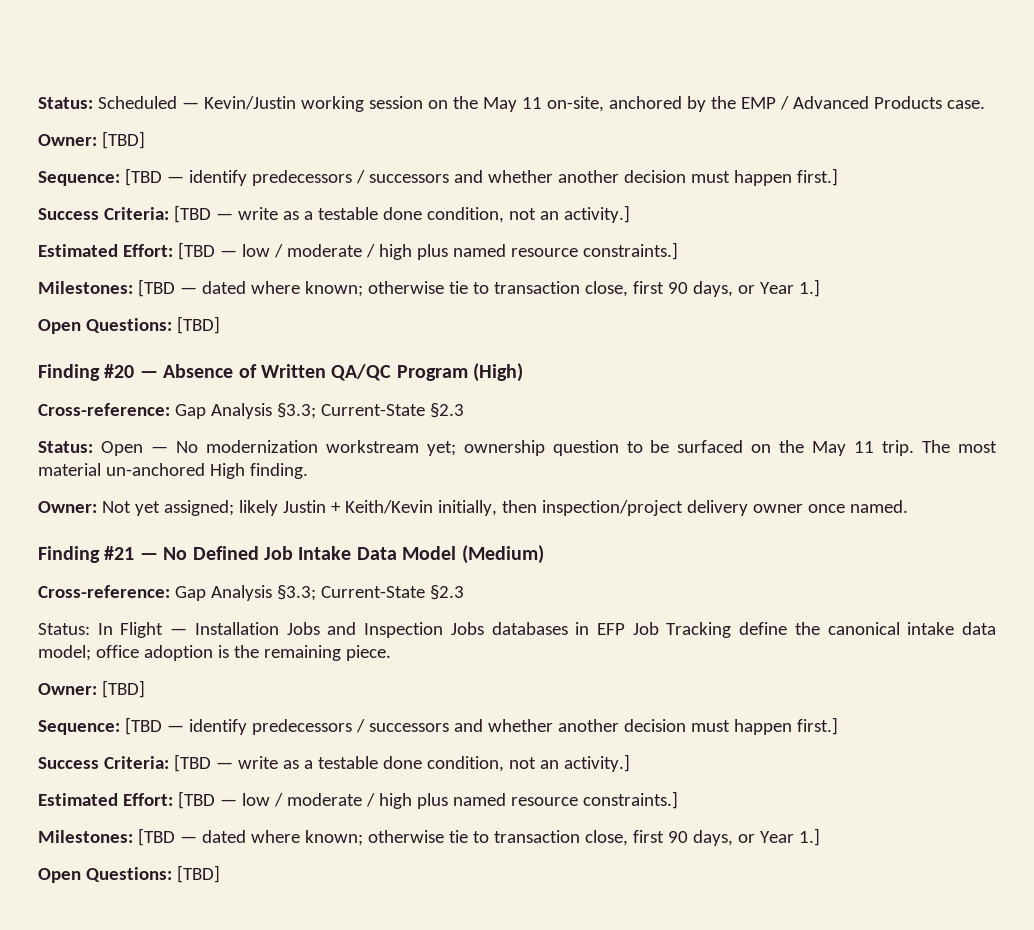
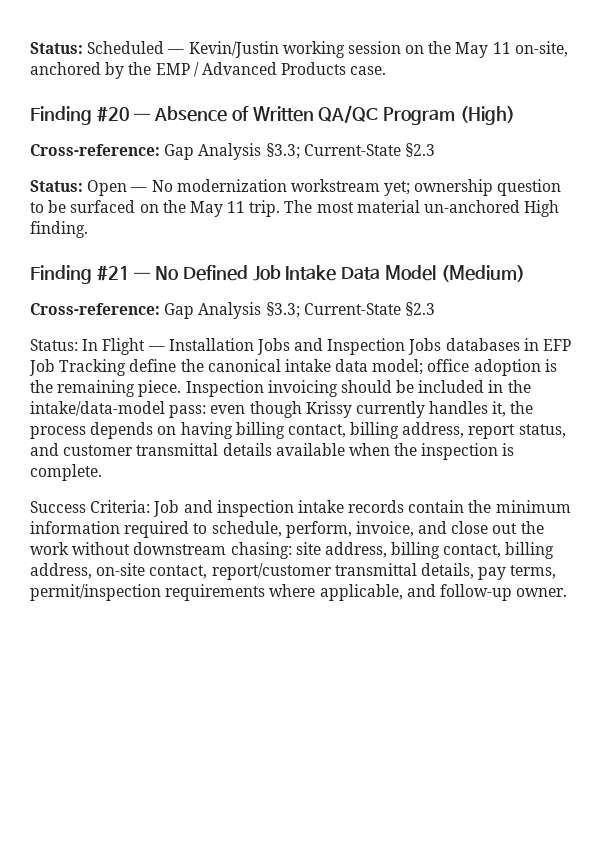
[38,131,145,149] [38,168,838,186] [38,205,630,223] [38,242,678,260] [38,279,820,297] [38,316,220,334] // Owner: [TBD] // Sequence: [TBD — identify predecessors / successors and whether another decision must happen first.] // Success Criteria: [TBD — write as a testable done condition, not an activity.] // Estimated Effort: [TBD — low / moderate / high plus named resource constraints.] // Milestones: [TBD — dated where known; otherwise tie to transaction close, first 90 days, or Year 1.] // Open Questions: [TBD] -> (387, 70) none
[38,500,908,516] // Owner: Not yet assigned; likely Justin + Keith/Kevin initially, then inspection/project delivery owner once named. -> (88, 229) none
[38,680,145,698] [38,717,838,735] [38,754,630,772] [38,791,678,809] [38,828,820,846] [38,865,220,883] // Owner: [TBD] // Sequence: [TBD — identify predecessors / successors and whether another decision must happen first.] // Success Criteria: [TBD — write as a testable done condition, not an activity.] // Estimated Effort: [TBD — low / moderate / high plus named resource constraints.] // Milestones: [TBD — dated where known; otherwise tie to transaction close, first 90 days, or Year 1.] // Open Questions: [TBD] -> [185,380,531,397] [30,401,534,418] [30,422,566,439] [30,443,515,460] [30,464,102,481] [30,500,571,517] [30,521,544,538] [30,542,555,559] [30,563,557,580] [30,584,568,601] Inspection invoicing should be included in the intake/data-model pass: even though Krissy currently handles it, the process depends on having billing contact, billing address, report status, and customer transmittal details available when the inspection is complete. // Success Criteria: Job and inspection intake records contain the minimum information required to schedule, perform, invoice, and close out the work without downstream chasing: site address, billing contact, billing address, on-site contact, report/customer transmittal details, pay terms, permit/inspection requirements where applicable, and follow-up owner.

